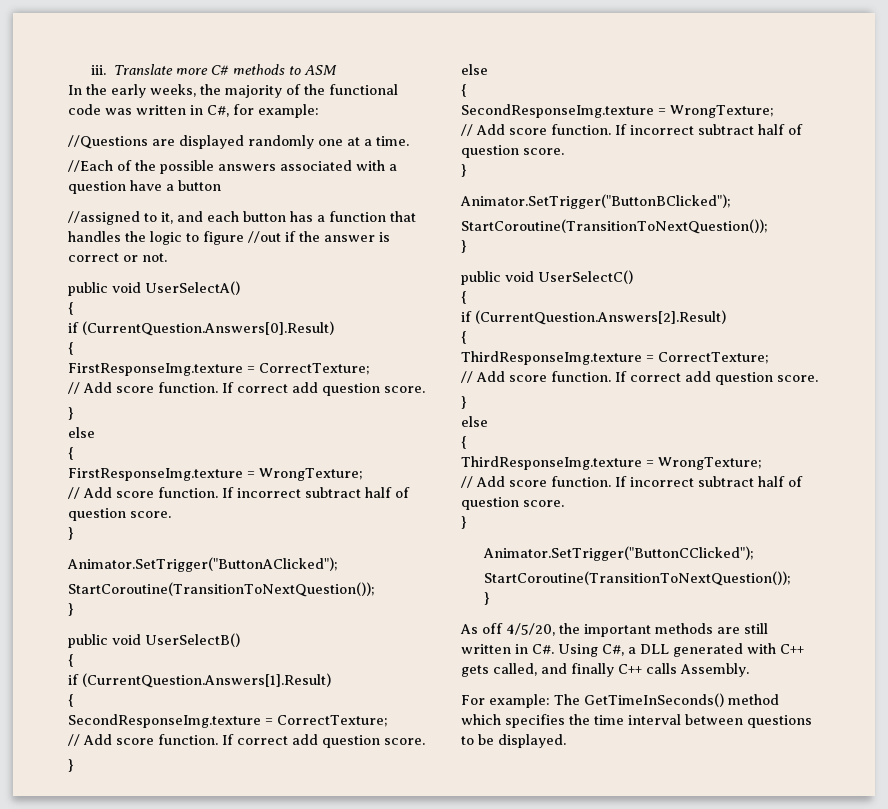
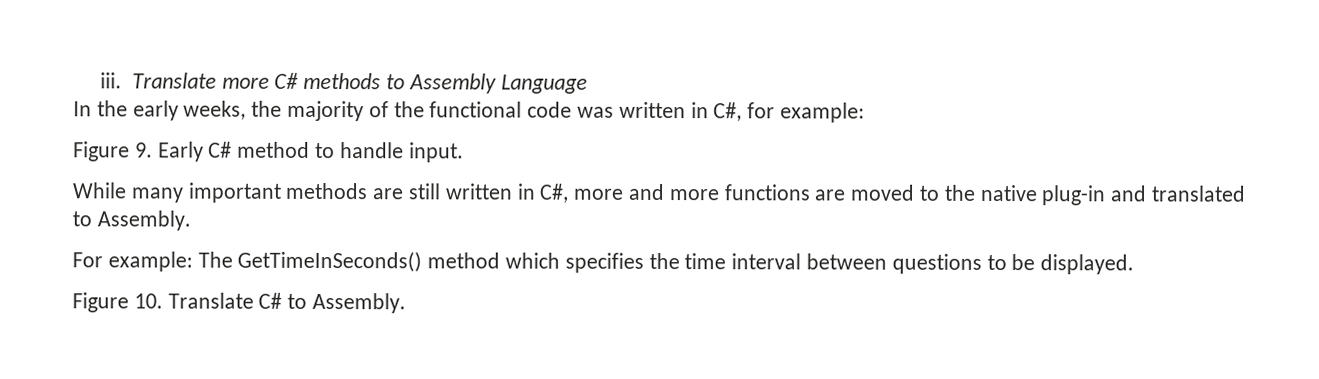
[303,65,337,75] ASM -> [408,73,588,94] Assembly Language
[68,135,409,149] [68,160,397,174] [68,180,221,194] [68,211,416,225] [68,231,390,245] [68,253,167,262] [68,281,240,296] [68,302,74,315] [68,321,334,336] [68,342,74,355] [68,363,370,376] [68,382,425,396] [68,407,74,420] [68,427,95,438] [68,447,74,460] [68,468,363,481] [68,487,410,499] [68,508,171,521] [68,527,74,540] [67,557,338,572] [68,582,375,597] [68,603,74,616] [68,633,240,648] [68,654,74,667] [68,673,331,688] [68,694,74,707] [68,714,388,728] [68,734,425,748] [68,759,74,772] [461,64,488,75] [461,84,467,97] [461,104,774,118] [461,124,803,136] [461,145,564,158] [461,164,467,177] [460,194,731,209] [461,219,768,234] [461,240,467,253] [461,270,633,285] [461,291,467,304] [461,310,726,325] [461,331,467,344] [461,351,769,365] [461,371,818,385] [461,396,467,409] [461,416,488,427] [461,436,467,449] [461,456,762,470] [461,476,803,488] [461,497,564,510] [461,516,467,529] [482,546,754,561] [483,571,791,586] [483,592,490,605] [460,623,580,636] //Questions are displayed randomly one at a time. // //Each of the possible answers associated with a question have a button // //assigned to it, and each button has a function that handles the logic to figure //out if the answer is correct or not. // public void UserSelectA() // { // if (CurrentQuestion.Answers[0].Result) // { // FirstResponseImg.texture = CorrectTexture; // // Add score function. If correct add question score. // } // else // { // FirstResponseImg.texture = WrongTexture; // // Add score function. If incorrect subtract half of question score. // } // Animator.SetTrigger("ButtonAClicked"); // StartCoroutine(TransitionToNextQuestion()); // } // public void UserSelectB() // { // if (CurrentQuestion.Answers[1].Result) // { // SecondResponseImg.texture = CorrectTexture; // // Add score function. If correct add question score. // } // else // { // SecondResponseImg.texture = WrongTexture; // // Add score function. If incorrect subtract half of question score. // } // Animator.SetTrigger("ButtonBClicked"); // StartCoroutine(TransitionToNextQuestion()); // } // public void UserSelectC() // { // if (CurrentQuestion.Answers[2].Result) // { // ThirdResponseImg.texture = CorrectTexture; // // Add score function. If correct add question score. // } // else // { // ThirdResponseImg.texture = WrongTexture; // // Add score function. If incorrect subtract half of question score. // } // Animator.SetTrigger("ButtonCClicked"); // StartCoroutine(TransitionToNextQuestion()); // } // As off 4/5/20, the -> [73,141,464,163] [72,182,184,203] Figure 9. Early C# method to handle input. // While many
[532,643,804,657] [461,663,677,677] C#. Using C#, a DLL generated with C++ gets called, and finally C++ calls -> [539,183,1247,206] [72,211,92,227] C#, more and more functions are moved to the native plug-in and translated to
(566, 741) none -> [72,292,407,314] // Figure 10. Translate C# to Assembly.

